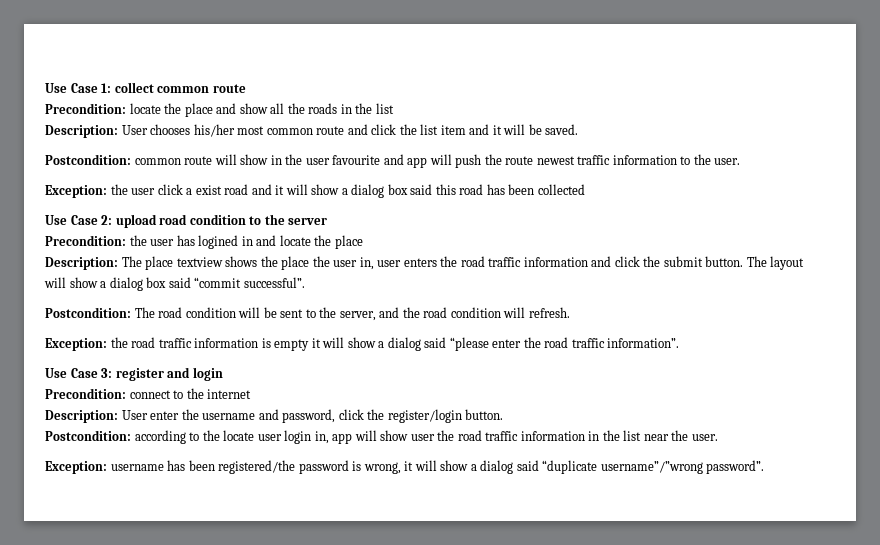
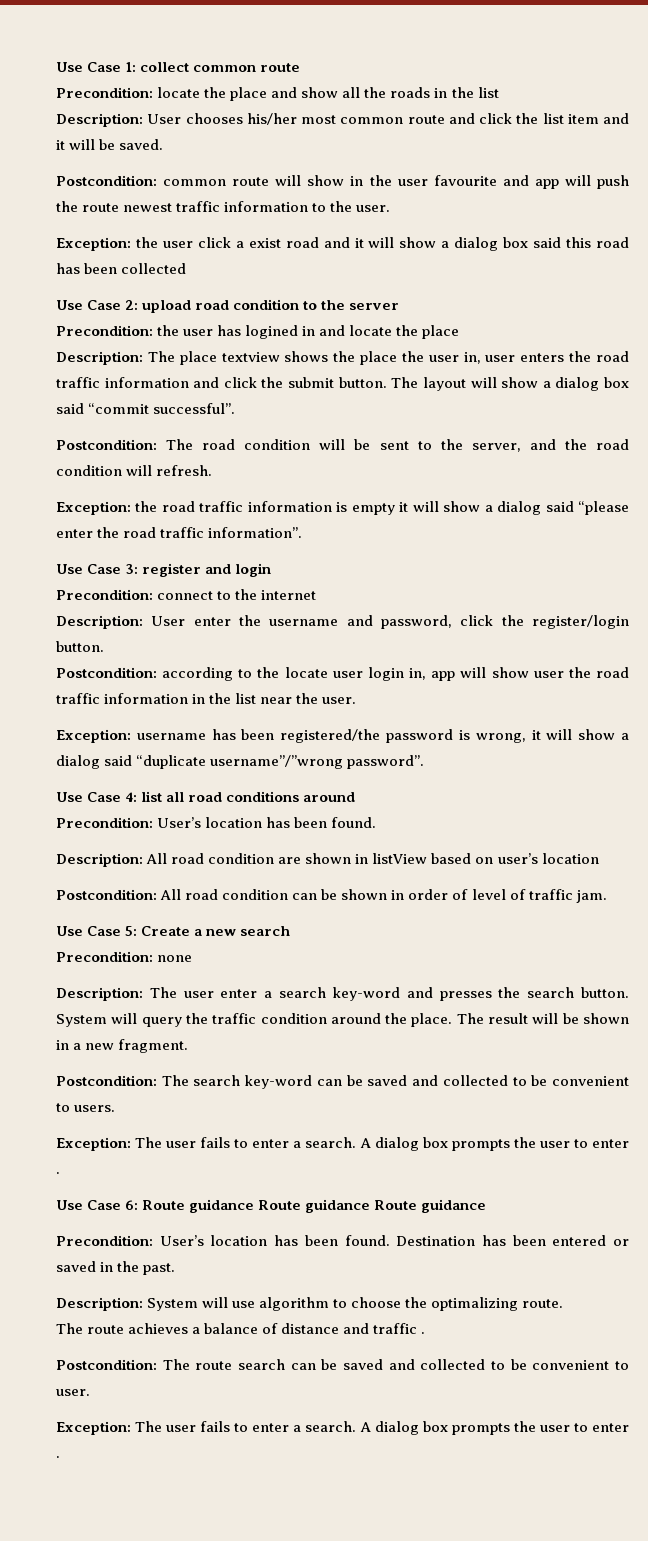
(765, 467) none -> [56,791,356,802] [56,817,377,828] [56,853,599,867] [56,889,607,903] [56,926,291,936] [56,951,193,962] [56,987,630,1001] [56,1013,630,1027] [56,1039,189,1053] [56,1075,630,1089] [56,1103,116,1112] [56,1137,629,1151] [56,1172,60,1174] [56,1199,487,1213] [56,1235,629,1246] [56,1261,176,1275] [56,1297,564,1311] [56,1323,426,1334] [56,1359,630,1370] [56,1389,90,1396] [56,1421,629,1435] [56,1456,60,1458] // Use Case 4: list all road conditions around // Precondition: User’s location has been found. // Description: All road condition are shown in listView based on user’s location // Postcondition: All road condition can be shown in order of level of traffic jam. // Use Case 5: Create a new search // Precondition: none // Description: The user enter a search key-word and presses the search button. System will query the traffic condition around the place. The result will be shown in a new fragment. // Postcondition: The search key-word can be saved and collected to be convenient to users. // Exception: The user fails to enter a search. A dialog box prompts the user to enter . // Use Case 6: Route guidance Route guidance Route guidance // Precondition: User’s location has been found. Destination has been entered or saved in the past. // Description: System will use algorithm to choose the optimalizing route. // The route achieves a balance of distance and traffic . // Postcondition: The route search can be saved and collected to be convenient to user. // Exception: The user fails to enter a search. A dialog box prompts the user to enter .

